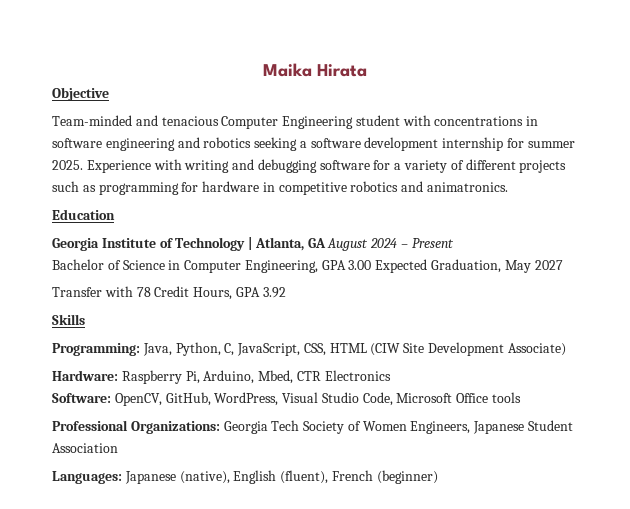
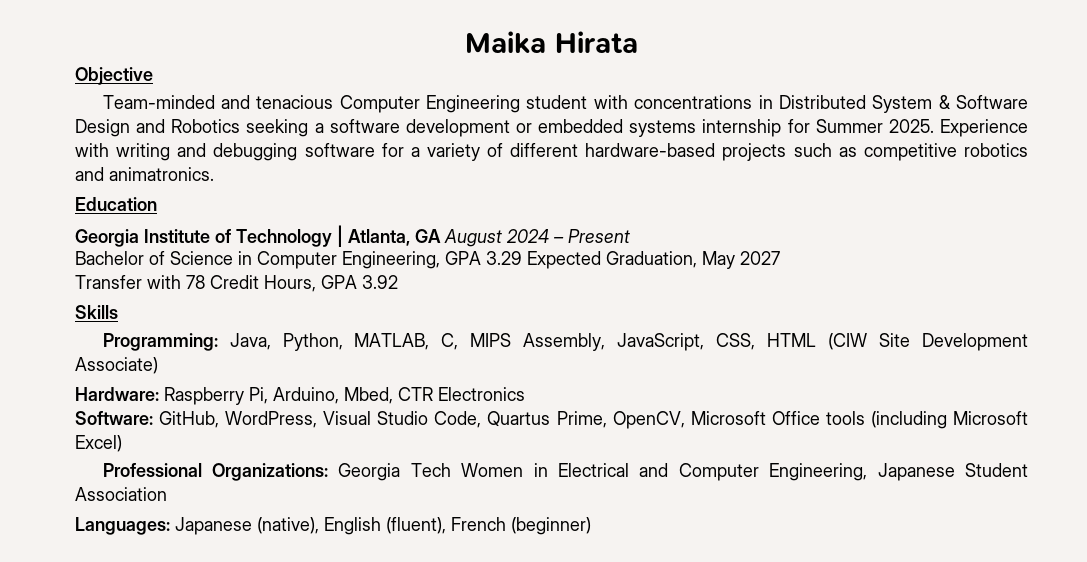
[52,137,252,151] software engineering and robotics -> [778,95,1028,113] [75,119,241,137] Distributed System & Software Design and Robotics
(439, 144) none -> [516,119,697,137] or embedded systems
[527,141,575,148] summer -> [815,119,883,133] Summer
(516, 164) none -> [585,143,716,157] hardware-based
[98,181,275,195] programming for hardware in -> (857, 152) none
[348,260,372,270] 3.00 -> [486,251,522,265] 3.29
[224,343,235,356] C, -> [354,333,606,351] MATLAB, C, MIPS Assembly,
[114,393,162,406] OpenCV, -> (153, 418) none
(393, 399) none -> [487,411,685,429] Quartus Prime, OpenCV,
(522, 397) none -> [870,411,1029,429] [75,435,122,452] (including Microsoft Excel)
[303,421,471,434] Society of Women Engineers, -> [461,463,868,481] Women in Electrical and Computer Engineering,

